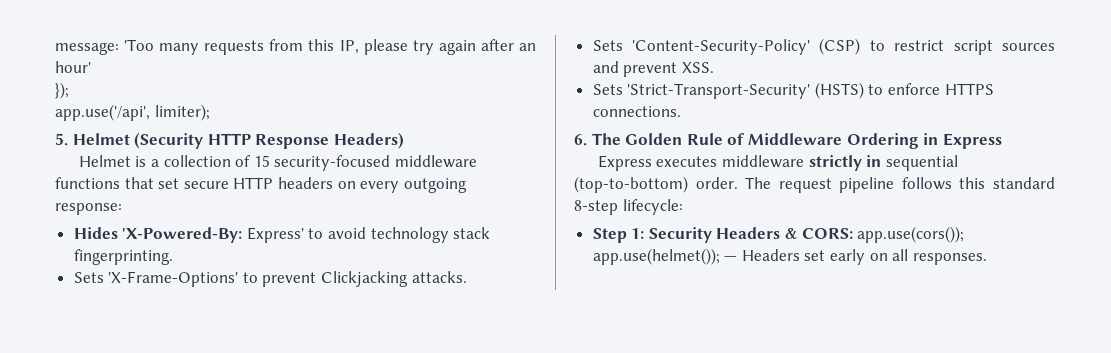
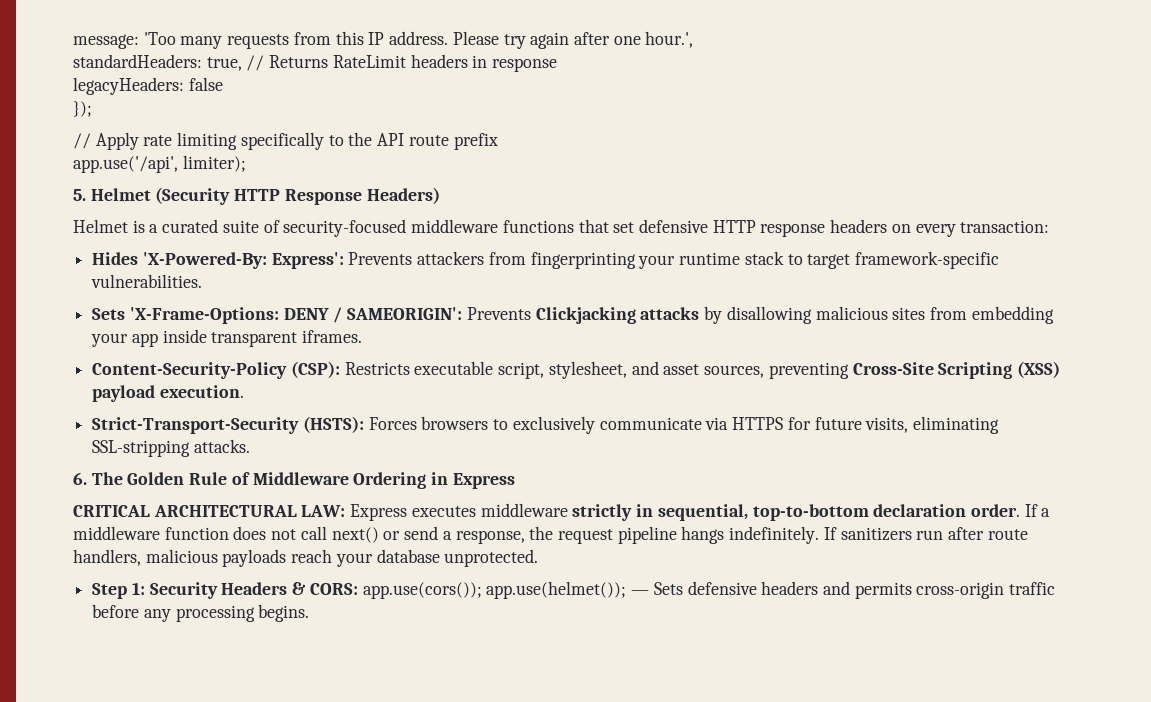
[339,39,536,55] [55,61,91,73] [55,82,69,99] IP, please try again after an hour' // }); -> [368,31,694,49] [73,54,558,72] [73,77,223,95] [73,101,92,117] [73,132,498,150] IP address. Please try again after one hour.', // standardHeaders: true, // Returns RateLimit headers in response // legacyHeaders: false // }); // // Apply rate limiting specifically to the API route prefix
[163,155,270,167] collection of 15 -> [162,219,280,233] curated suite of
[183,177,274,189] secure HTTP -> [638,219,826,237] defensive HTTP response
[403,178,467,193] [55,203,122,215] outgoing response: -> [960,220,1050,233] transaction:
[246,227,491,243] [73,249,173,265] [73,271,467,287] [592,38,1055,55] [592,61,714,77] [592,82,994,99] [592,106,681,117] Express' to avoid technology stack fingerprinting. // Sets 'X-Frame-Options' to prevent Clickjacking attacks. // Sets 'Content-Security-Policy' (CSP) to restrict script sources and prevent XSS. // Sets 'Strict-Transport-Security' (HSTS) to enforce HTTPS connections. -> [271,251,999,269] [91,274,203,288] [92,306,1054,324] [91,329,363,347] [92,361,1060,379] [92,385,244,402] [92,416,999,434] [92,439,250,457] Express': Prevents attackers from fingerprinting your runtime stack to target framework-specific vulnerabilities. // Sets 'X-Frame-Options: DENY / SAMEORIGIN': Prevents Clickjacking attacks by disallowing malicious sites from embedding your app inside transparent iframes. // Content-Security-Policy (CSP): Restricts executable script, stylesheet, and asset sources, preventing Cross-Site Scripting (XSS) payload execution. // Strict-Transport-Security (HSTS): Forces browsers to exclusively communicate via HTTPS for future visits, eliminating SSL-stripping attacks.
(1002, 141) none -> [73,505,346,517] CRITICAL ARCHITECTURAL LAW:
[885,155,958,171] [574,176,1055,193] [574,199,683,215] sequential (top-to-bottom) order. The request pipeline follows this standard 8-step lifecycle: -> [657,504,1051,521] [73,526,1028,544] [73,549,539,567] sequential, top-to-bottom declaration order. If a middleware function does not call next() or send a response, the request pipeline hangs indefinitely. If sanitizers run after route handlers, malicious payloads reach your database unprotected.
[741,249,987,265] Headers set early on all responses. -> [653,581,1056,599] [92,604,310,622] Sets defensive headers and permits cross-origin traffic before any processing begins.

